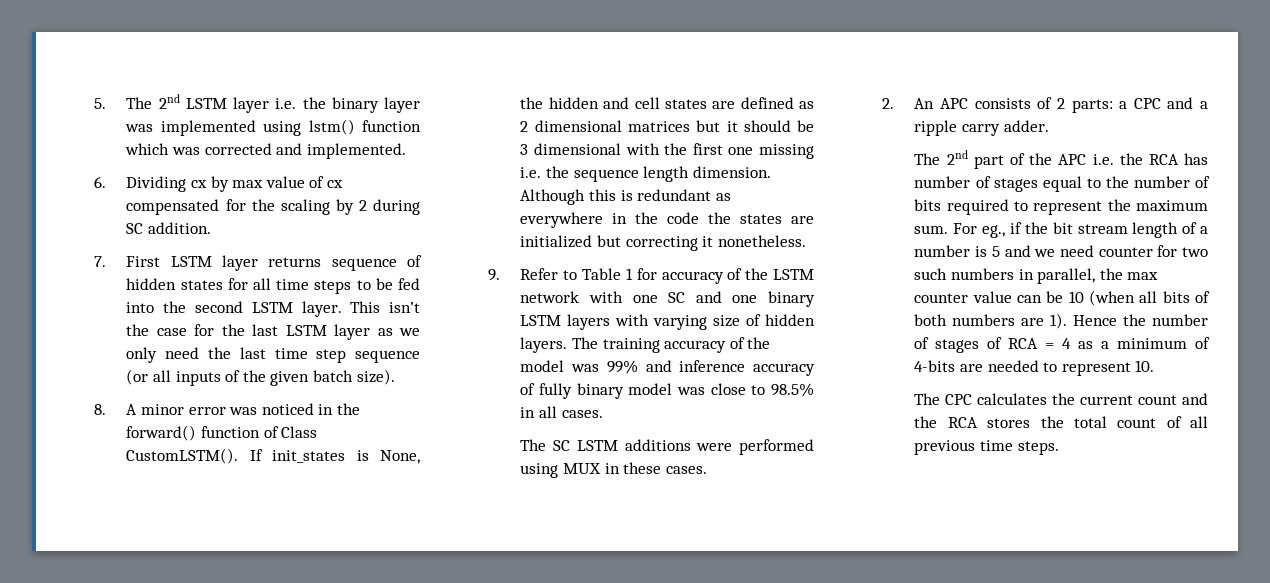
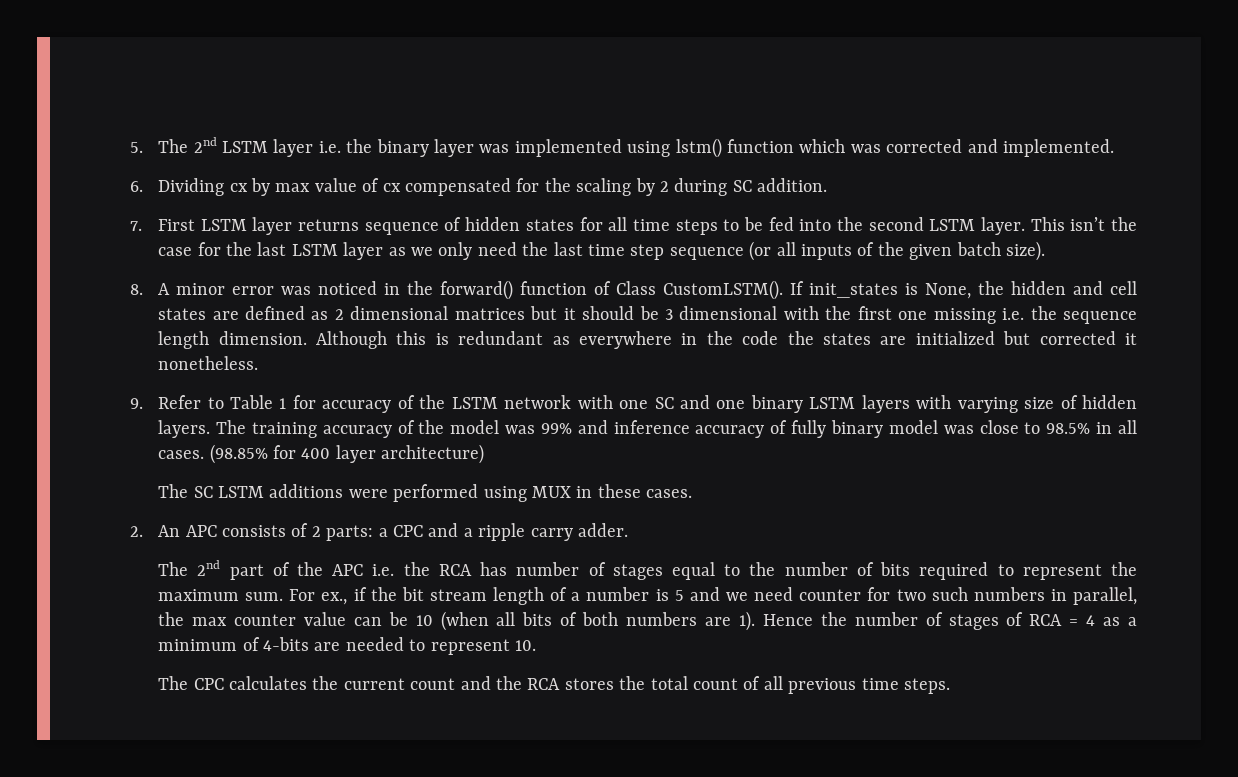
[625,236,698,251] correcting -> [1039,331,1116,345] corrected
(603, 414) none -> [209,444,485,464] (98.85% for 400 layer architecture)
[982,225,1006,238] eg., -> [321,592,348,605] ex.,

